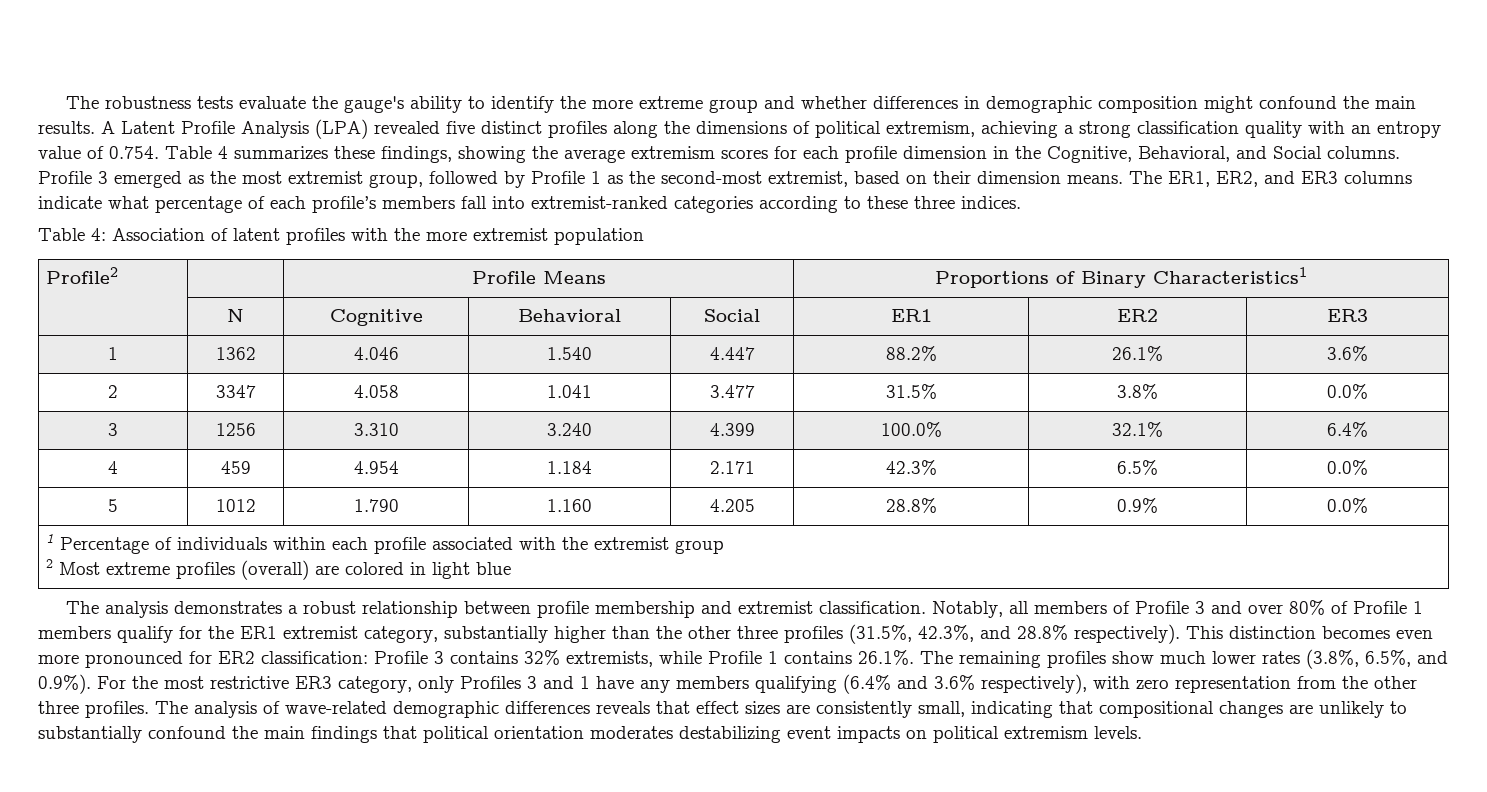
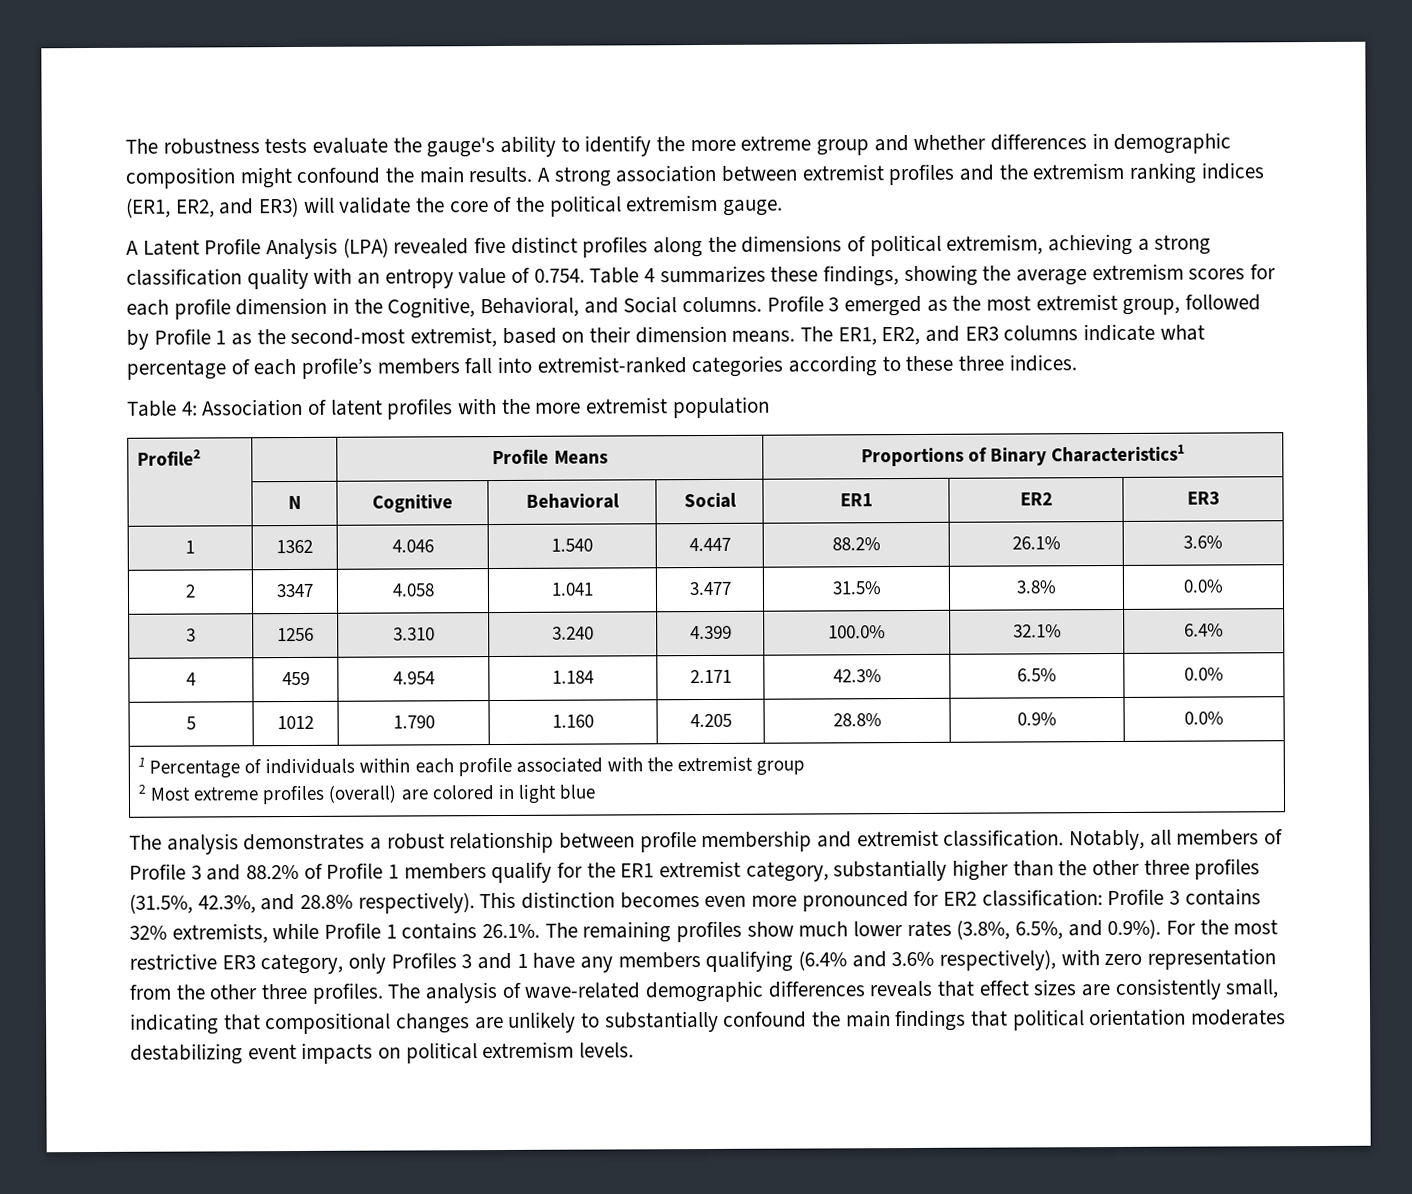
(115, 127) none -> [553,162,1264,187] [126,194,784,218] [126,240,139,255] strong association between extremist profiles and the extremism ranking indices (ER1, ER2, and ER3) will validate the core of the political extremism gauge. // A
[1248,600,1326,615] over 80% -> [246,864,300,880] 88.2%

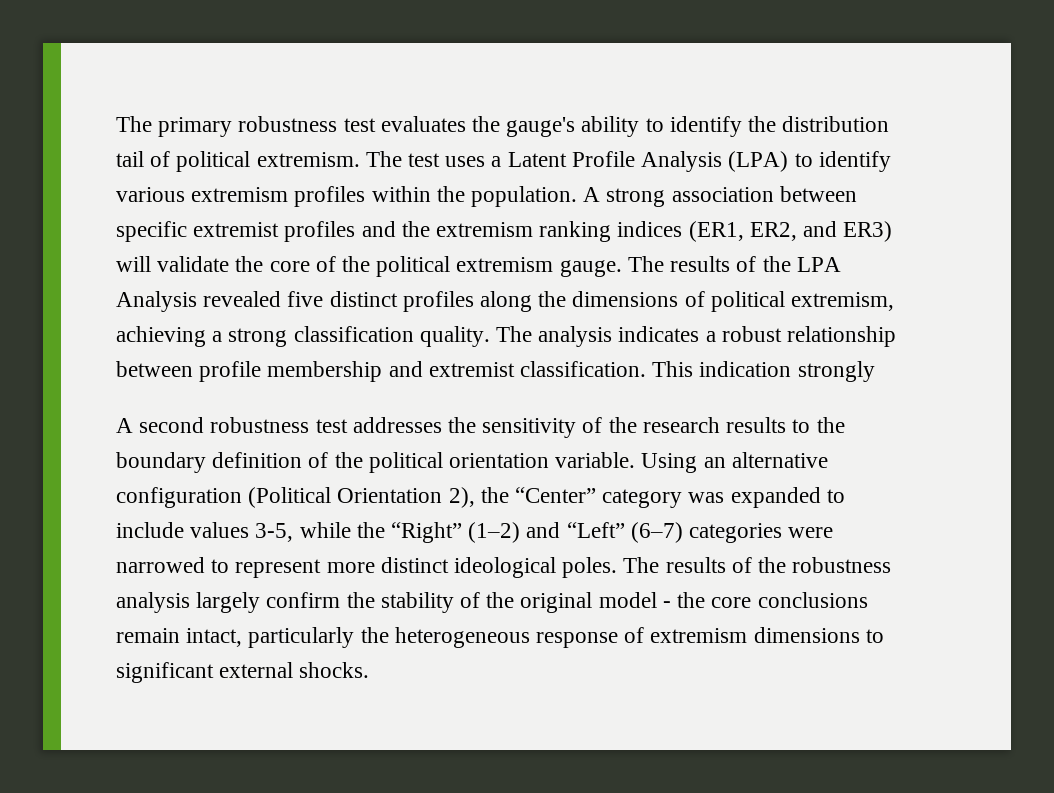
[125,137,389,155] The robustness tests evaluate -> [116,116,466,137] The primary robustness test evaluates
[689,132,1232,156] [125,166,533,189] more extreme group and whether differences in demographic composition might confound the main results. -> [782,116,890,132] [116,151,891,172] [116,186,578,207] distribution tail of political extremism. The test uses a Latent Profile Analysis (LPA) to identify various extremism profiles within the population.
(798, 173) none -> [116,221,187,242] specific
[126,237,389,260] // A Latent Profile Analysis (LPA) -> [627,256,841,272] [116,291,197,312] The results of the LPA Analysis
[246,263,1277,290] [126,293,1262,320] [126,323,1205,350] [126,354,1077,380] [127,396,770,420] [136,449,201,466] [492,448,608,465] [860,444,1186,467] [287,495,302,510] [372,494,453,513] [525,493,620,509] [683,492,737,509] [839,493,873,507] [1019,492,1053,506] [1186,491,1220,505] [185,540,195,554] [276,539,313,554] [391,539,434,553] [551,538,593,552] [688,537,731,552] [831,537,881,551] [1011,536,1061,550] [1183,535,1223,549] [185,584,195,598] [276,583,313,598] [391,583,434,597] [551,582,593,596] [688,581,731,596] [831,581,881,595] [1016,580,1056,594] [1183,579,1223,593] [186,628,196,642] [277,627,314,642] [392,627,435,641] [552,626,594,640] [689,625,732,640] [828,625,886,639] [1012,624,1062,638] [1184,623,1224,637] [186,672,196,686] [281,671,310,686] [392,671,435,685] [552,670,594,684] [689,669,732,684] [832,669,882,683] [1017,668,1057,682] [1184,667,1224,681] [186,716,196,730] [277,715,314,730] [392,715,435,729] [552,714,594,728] [689,713,732,728] [832,713,882,727] [1017,712,1057,726] [1184,711,1224,725] [137,756,806,779] [137,784,596,805] [129,833,366,855] quality with an entropy value of 0.754. Table 4 summarizes these findings, showing the average extremism scores for each profile dimension in the Cognitive, Behavioral, and Social columns. Profile 3 emerged as the most extremist group, followed by Profile 1 as the second-most extremist, based on their dimension means. The ER1, ER2, and ER3 columns indicate what percentage of each profile’s members fall into extremist-ranked categories according to these three indices. // Table 4: Association of latent profiles with the more extremist population // Profile2 | | Profile Means | Proportions of Binary Characteristics1 // | N | Cognitive | Behavioral | Social | ER1 | ER2 | ER3 // 1 | 1362 | 4.046 | 1.540 | 4.447 | 88.2% | 26.1% | 3.6% // 2 | 3347 | 4.058 | 1.041 | 3.477 | 31.5% | 3.8% | 0.0% // 3 | 1256 | 3.310 | 3.240 | 4.399 | 100.0% | 32.1% | 6.4% // 4 | 459 | 4.954 | 1.184 | 2.171 | 42.3% | 6.5% | 0.0% // 5 | 1012 | 1.790 | 1.160 | 4.205 | 28.8% | 0.9% | 0.0% // 1 Percentage of individuals within each profile associated with the extremist group // 2 Most extreme profiles (overall) are colored in light blue // The analysis demonstrates -> [419,326,700,347] quality. The analysis indicates
[1069,829,1284,851] [129,858,1261,884] [129,888,1261,914] [129,918,1279,944] [129,948,1277,975] [129,978,1279,1004] [130,1008,1287,1035] [130,1041,635,1065] Notably, all members of Profile 3 and 88.2% of Profile 1 members qualify for the ER1 extremist category, substantially higher than the other three profiles (31.5%, 42.3%, and 28.8% respectively). This distinction becomes even more pronounced for ER2 classification: Profile 3 contains 32% extremists, while Profile 1 contains 26.1%. The remaining profiles show much lower rates (3.8%, 6.5%, and 0.9%). For the most restrictive ER3 category, only Profiles 3 and 1 have any members qualifying (6.4% and 3.6% respectively), with zero representation from the other three profiles. The analysis of wave-related demographic differences reveals that effect sizes are consistently small, indicating that compositional changes are unlikely to substantially confound the main findings that political orientation moderates destabilizing event impacts on political extremism levels. -> [652,361,875,382] [116,417,845,438] [116,452,828,473] [116,487,845,508] [116,522,834,543] [116,557,892,578] [116,592,868,613] [116,627,884,648] [116,662,370,683] This indication strongly // A second robustness test addresses the sensitivity of the research results to the boundary definition of the political orientation variable. Using an alternative configuration (Political Orientation 2), the “Center” category was expanded to include values 3-5, while the “Right” (1–2) and “Left” (6–7) categories were narrowed to represent more distinct ideological poles. The results of the robustness analysis largely confirm the stability of the original model - the core conclusions remain intact, particularly the heterogeneous response of extremism dimensions to significant external shocks.

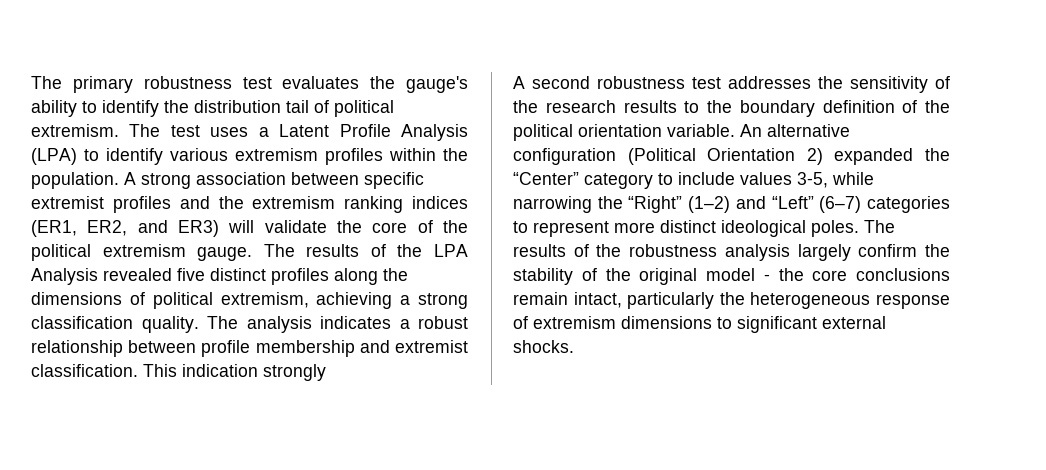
[641,453,726,473] Using an -> [740,124,762,137] An
[448,487,475,508] 2), -> [806,148,914,165] 2) expanded
[688,487,821,508] was expanded -> (653, 181) none
(351, 530) none -> [513,196,592,213] narrowing
[788,527,834,538] [116,557,205,573] were narrowed -> (950, 204) none

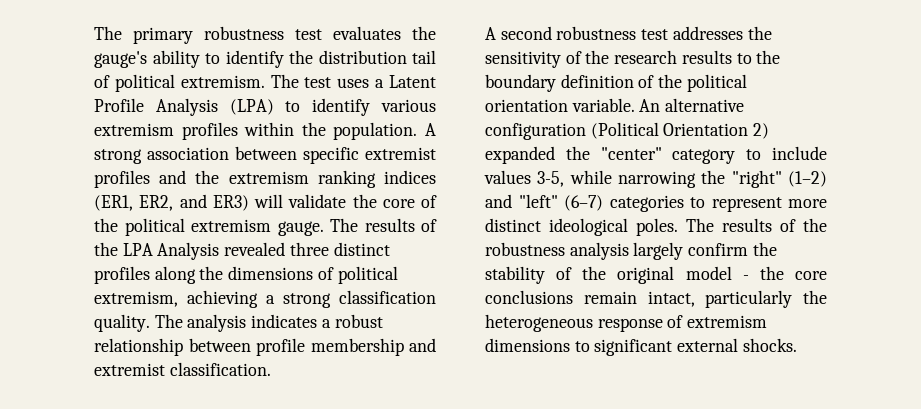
[177,268,205,281] five -> [289,242,329,256] three
[143,364,326,381] This indication strongly -> (271, 369) none
[513,172,579,185] “Center” -> [600,147,662,160] "center"
[628,196,683,213] “Right” -> [731,170,782,188] "right"
[771,196,814,209] “Left” -> [518,194,558,208] "left"

